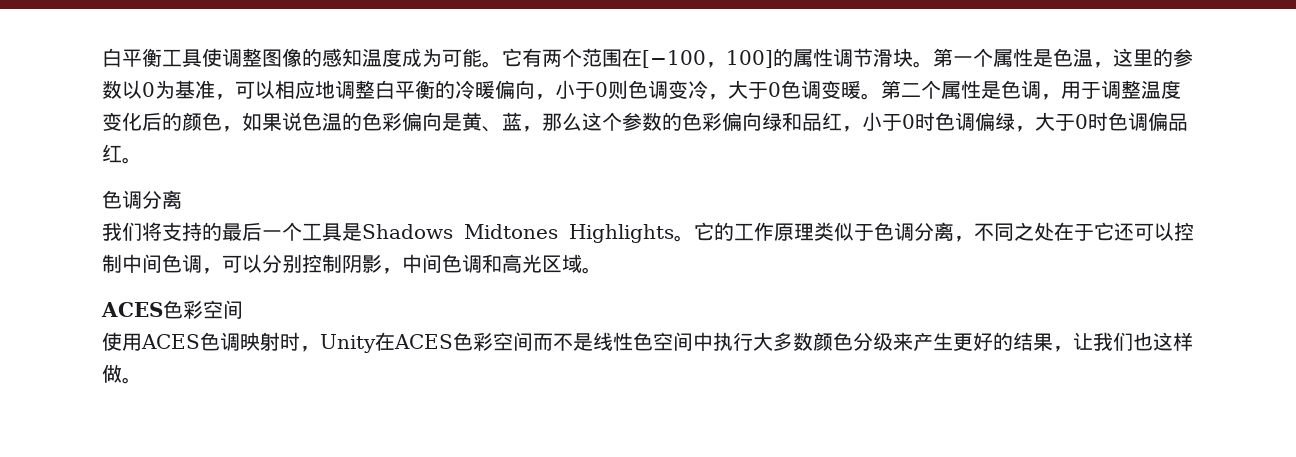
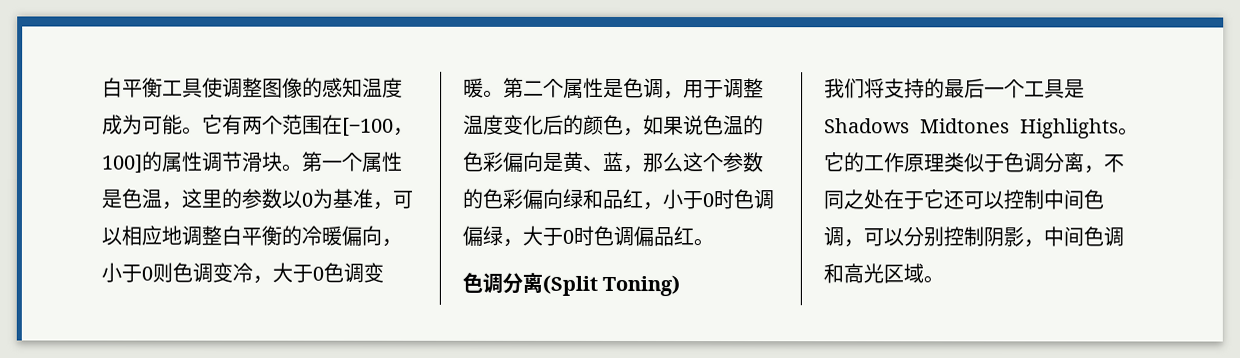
(182, 199) none -> [542,274,681,297] (Split Toning)
[101,300,243,319] [102,332,1193,353] [102,364,142,384] // ACES色彩空间 // 使用ACES色调映射时，Unity在ACES色彩空间而不是线性色空间中执行大多数颜色分级来产生更好的结果，让我们也这样做。 -> (944, 279) none

